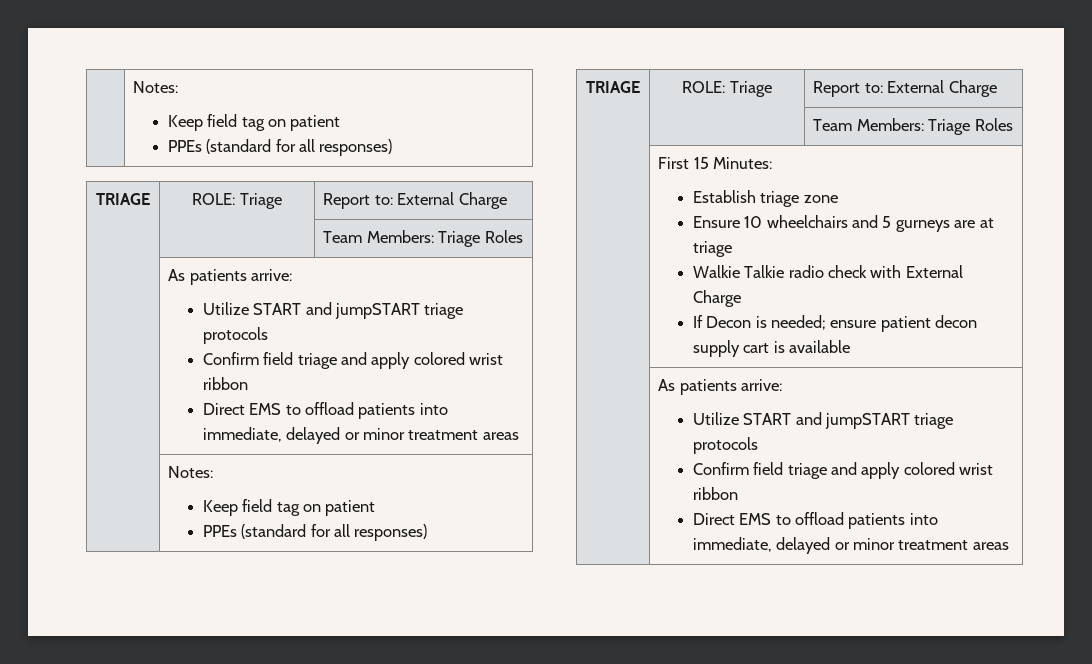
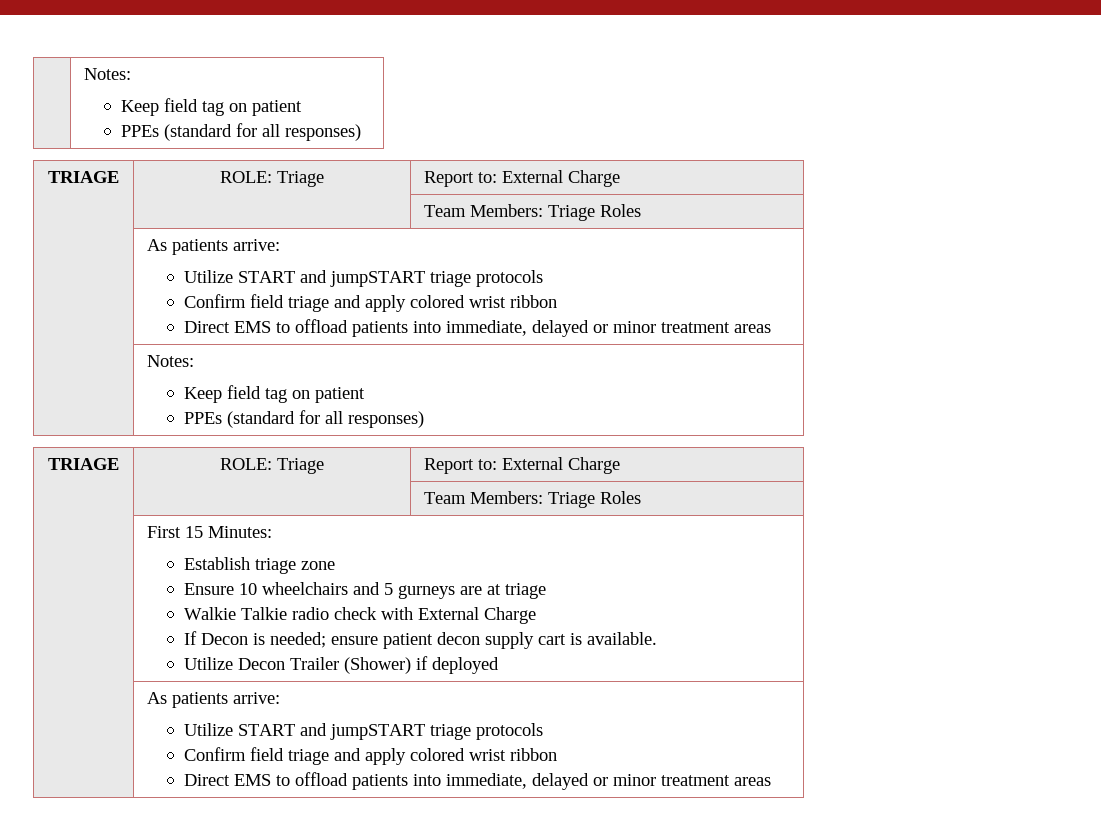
[788,340,850,353] available -> [586,632,657,645] [183,656,499,674] available. // Utilize Decon Trailer (Shower) if deployed

